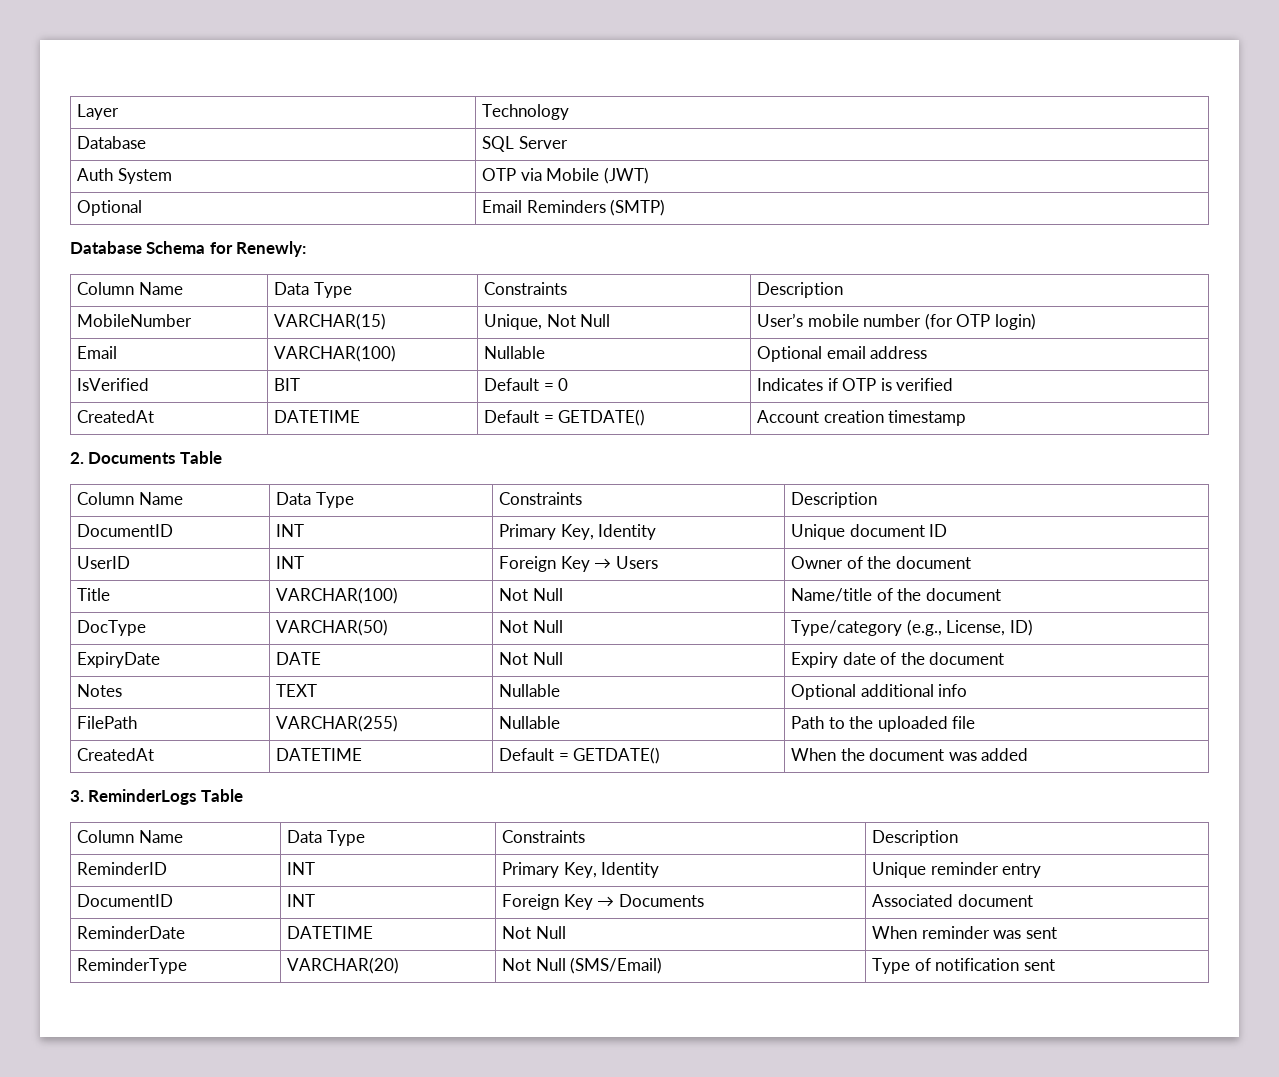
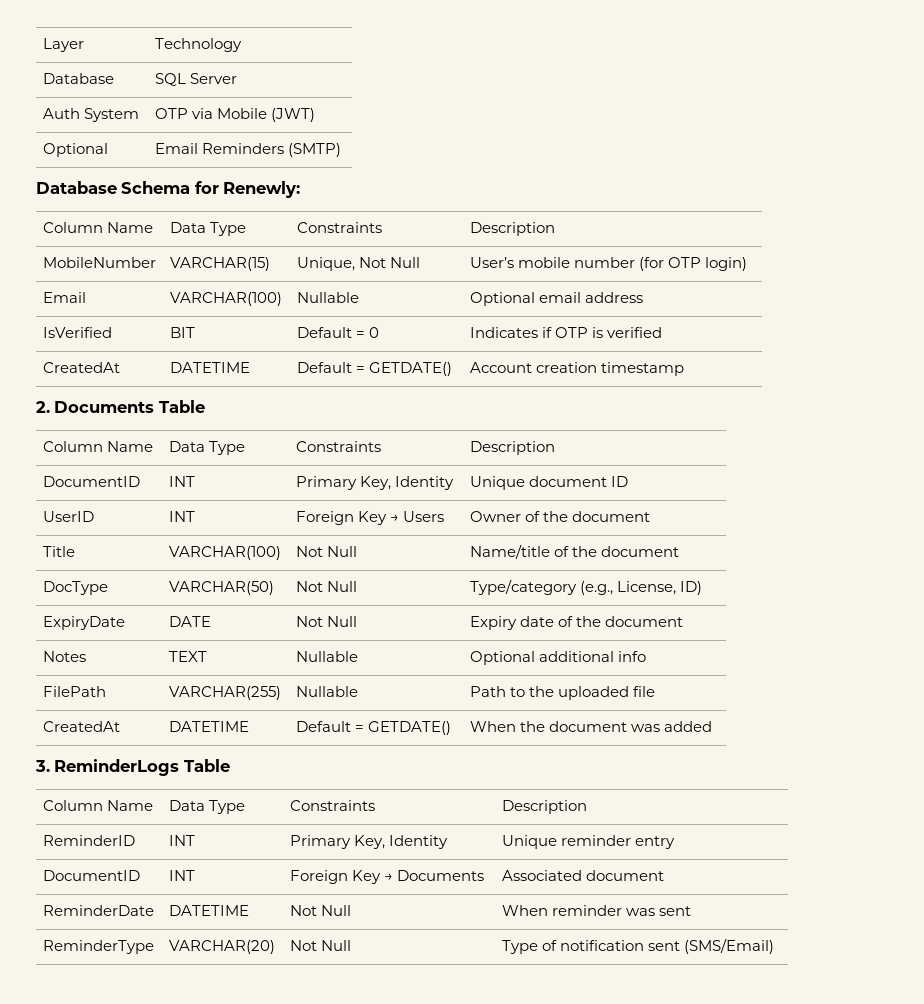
[570,957,663,974] (SMS/Email) -> (352, 945) none
(1055, 965) none -> [684,938,775,954] (SMS/Email)

